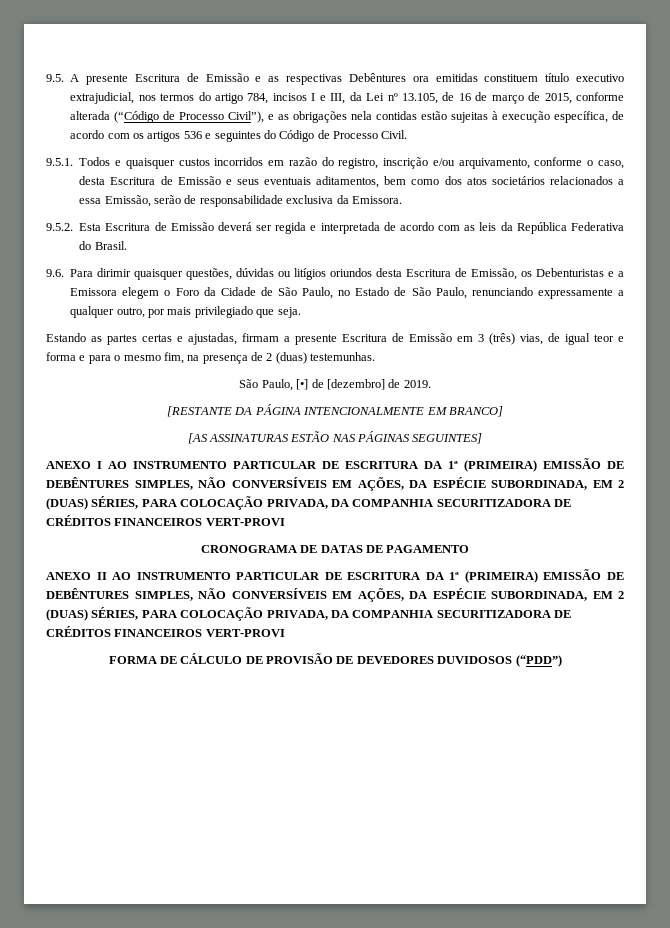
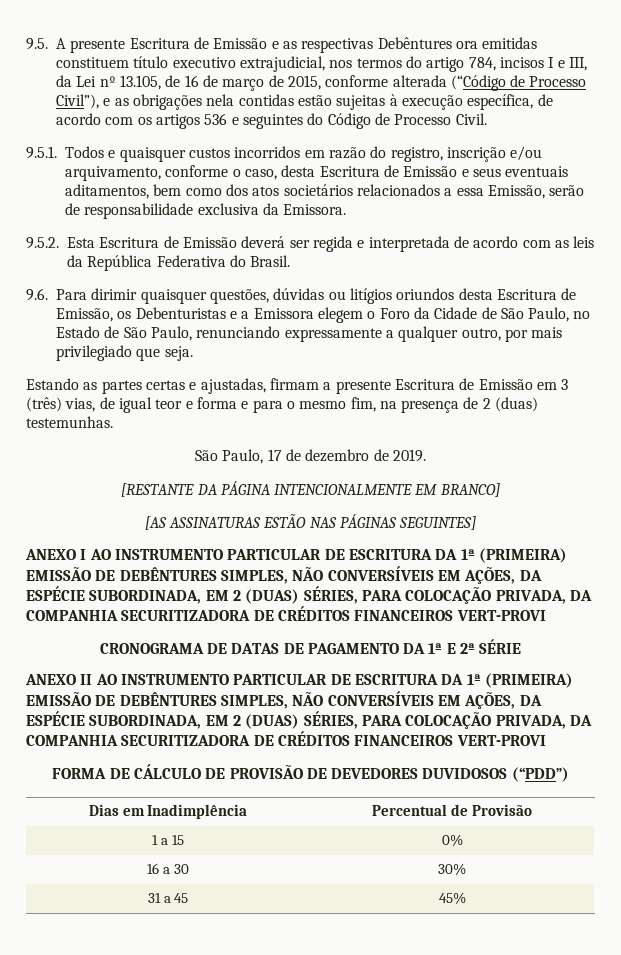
[296,379,385,390] [•] de [dezembro] -> [267,449,370,462] 17 de dezembro
(470, 549) none -> [403,639,522,654] DA 1ª E 2ª SÉRIE
(562, 661) none -> [88,804,248,819] [372,804,532,816] [152,835,184,845] [441,834,463,846] [147,863,189,874] [438,863,466,875] [147,893,189,903] [438,892,466,904] // Dias em Inadimplência | Percentual de Provisão // 1 a 15 | 0% // 16 a 30 | 30% // 31 a 45 | 45%

